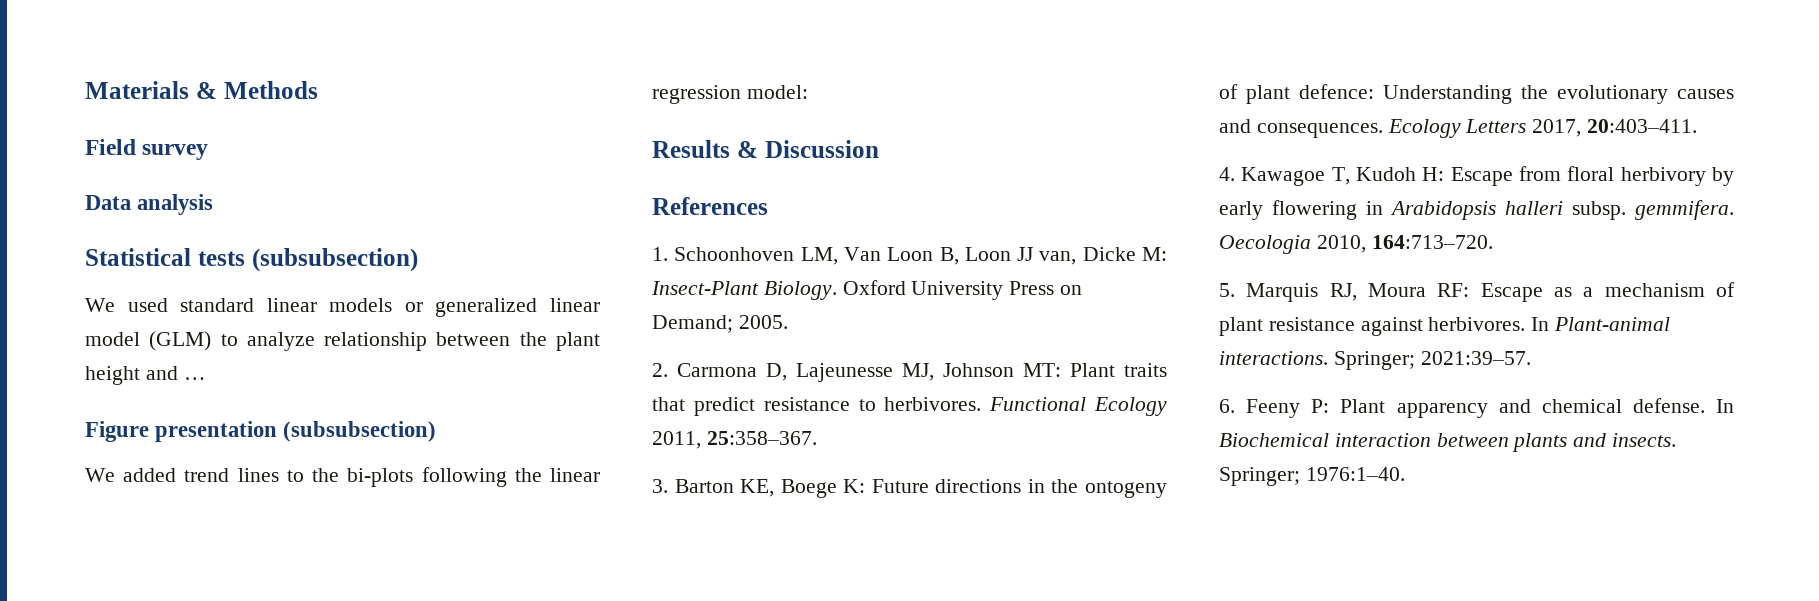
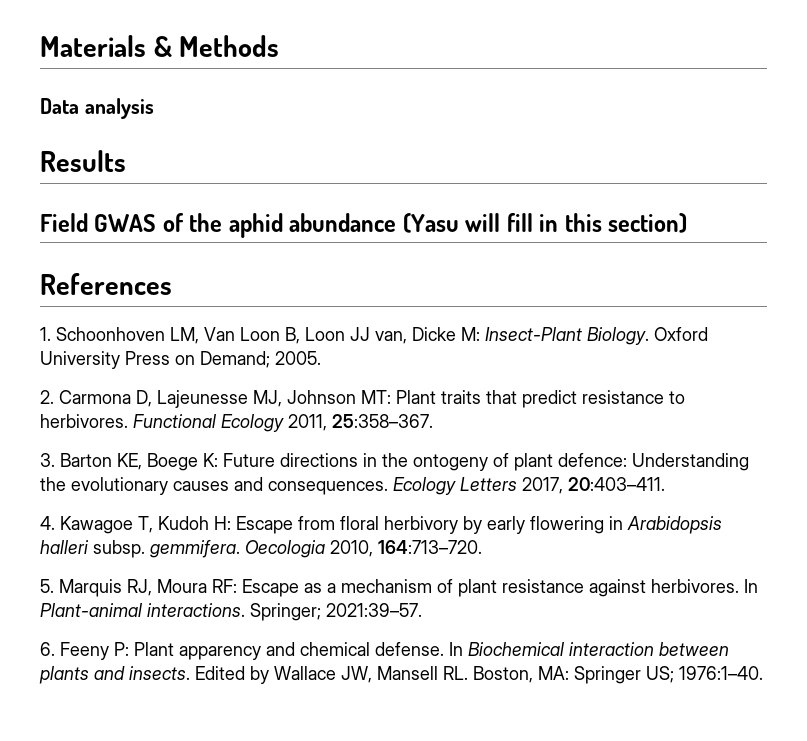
[85,139,209,160] // Field survey -> (280, 46) none
[85,248,418,272] [85,298,600,317] [85,331,600,351] [85,366,206,385] [85,421,437,442] [85,467,600,487] [652,85,808,104] [652,140,879,158] Statistical tests (subsubsection) // We used standard linear models or generalized linear model (GLM) to analyze relationship between the plant height and … // Figure presentation (subsubsection) // We added trend lines to the bi-plots following the linear regression model: // Results & Discussion -> [40,150,126,172] [40,213,688,238] Results // Field GWAS of the aphid abundance (Yasu will fill in this section)
[1219,467,1300,486] Springer; -> [195,666,674,684] Edited by Wallace JW, Mansell RL. Boston, MA: Springer US;

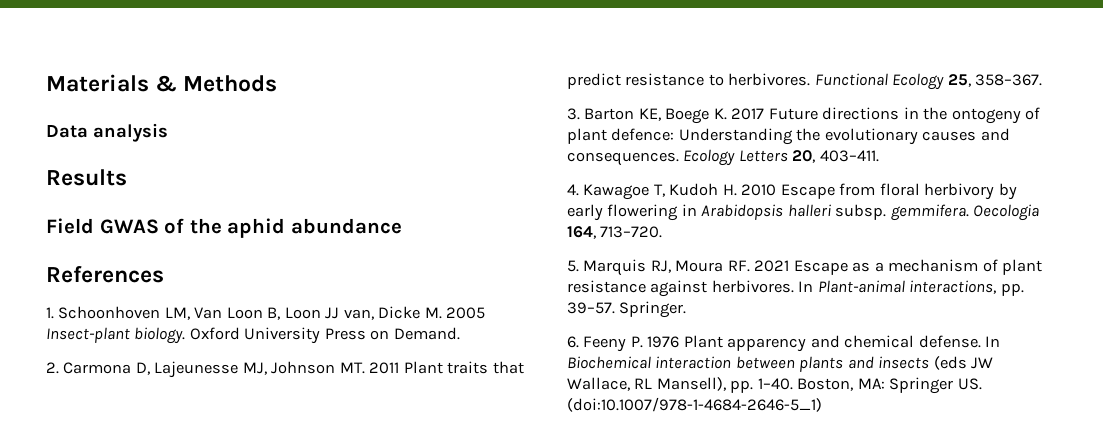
[402,213,688,233] (Yasu will fill in this section) -> (402, 226) none
[461,327,649,345] M: Insect-Plant Biology. -> [424,307,486,319] [46,327,186,344] M. 2005 Insect-plant biology.
[200,351,321,368] Demand; 2005. -> [393,327,460,340] Demand.
[361,390,391,404] MT: -> [339,362,400,374] MT. 2011
[288,414,433,431] 2011, 25:358–367. -> [947,74,1043,87] 25, 358–367.
[203,453,218,467] K: -> [713,108,765,120] K. 2017
[522,477,665,494] 2017, 20:403–411. -> [792,150,879,163] 20, 403–411.
[214,516,231,530] H: -> [722,184,777,196] H. 2010
[330,540,482,557] 2010, 164:713–720. -> [567,226,663,239] 164, 713–720.
[212,579,237,593] RF: -> [727,260,790,272] RF. 2021
[147,603,422,621] interactions. Springer; 2021:39–57. -> [909,280,1024,296] [567,301,687,318] interactions, pp. 39–57. Springer.
[114,642,129,656] P: -> [630,336,680,348] P. 1976
[129,666,468,684] insects. Edited by Wallace JW, Mansell RL. -> [878,356,994,370] [567,377,793,393] insects (eds JW Wallace, RL Mansell), pp. 1–40.
[646,666,763,683] US; 1976:1–40. -> [957,378,982,390] [567,397,822,412] US. (doi:10.1007/978-1-4684-2646-5_1)

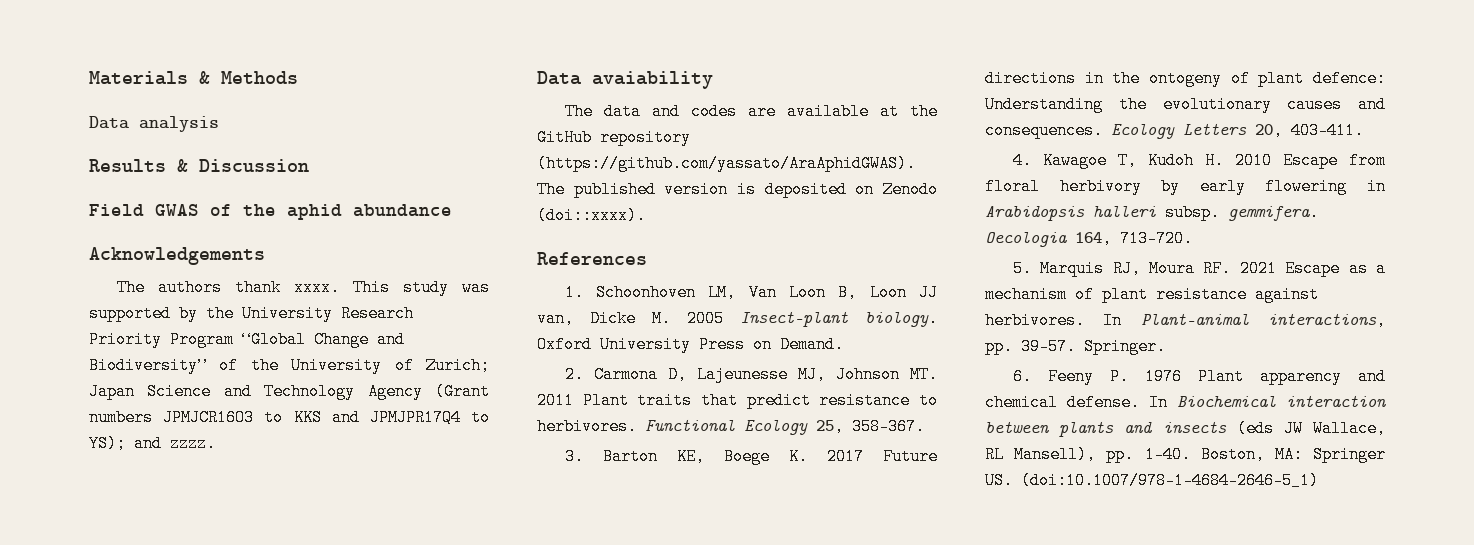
(127, 177) none -> [177,159,309,172] & Discussion
(402, 226) none -> [89,247,265,265] [116,279,490,296] [89,305,414,322] [89,331,405,348] [89,357,490,374] [89,383,490,400] [89,409,490,426] [89,435,216,452] [537,71,713,89] [564,103,938,120] [537,129,691,146] [537,155,916,172] [537,181,938,198] [537,207,646,224] // Acknowledgements // The authors thank xxxx. This study was supported by the University Research Priority Program “Global Change and Biodiversity” of the University of Zurich; Japan Science and Technology Agency (Grant numbers JPMJCR16O3 to KKS and JPMJPR17Q4 to YS); and zzzz. // Data avaiability // The data and codes are available at the GitHub repository (https://github.com/yassato/AraAphidGWAS). The published version is deposited on Zenodo (doi::xxxx).

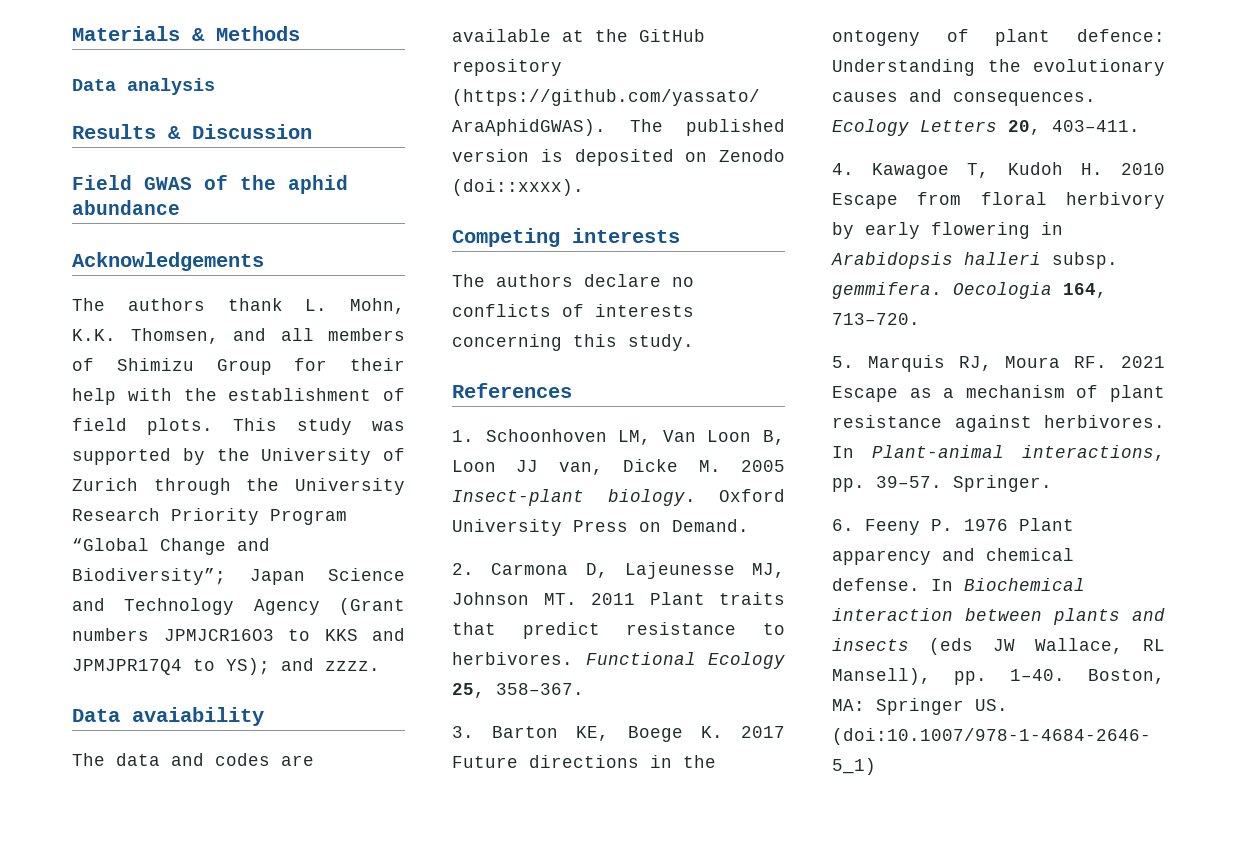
[293,279,340,296] xxxx. -> [305,298,405,314] [72,328,405,344] [72,358,405,375] [72,388,405,405] [72,418,213,435] L. Mohn, K.K. Thomsen, and all members of Shimizu Group for their help with the establishment of field plots.
(333, 313) none -> [383,448,405,461] [72,478,405,495] of Zurich through the University
[89,357,490,374] Biodiversity” of the University of Zurich; -> [72,568,226,585] Biodiversity”;
(646, 215) none -> [452,228,680,247] [452,274,694,287] [452,304,694,317] [452,334,694,351] // Competing interests // The authors declare no conflicts of interests concerning this study.

